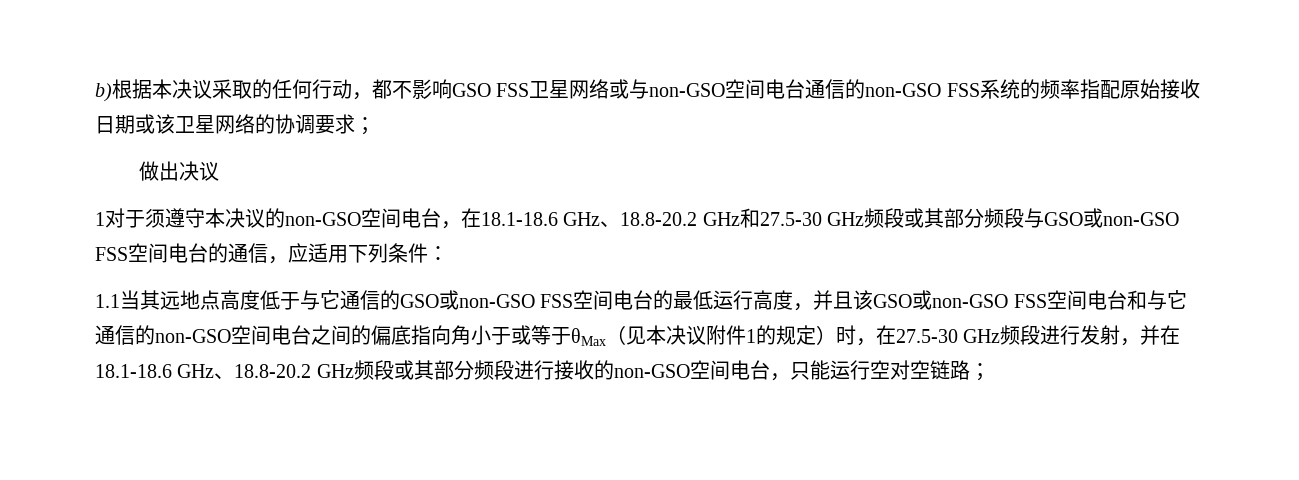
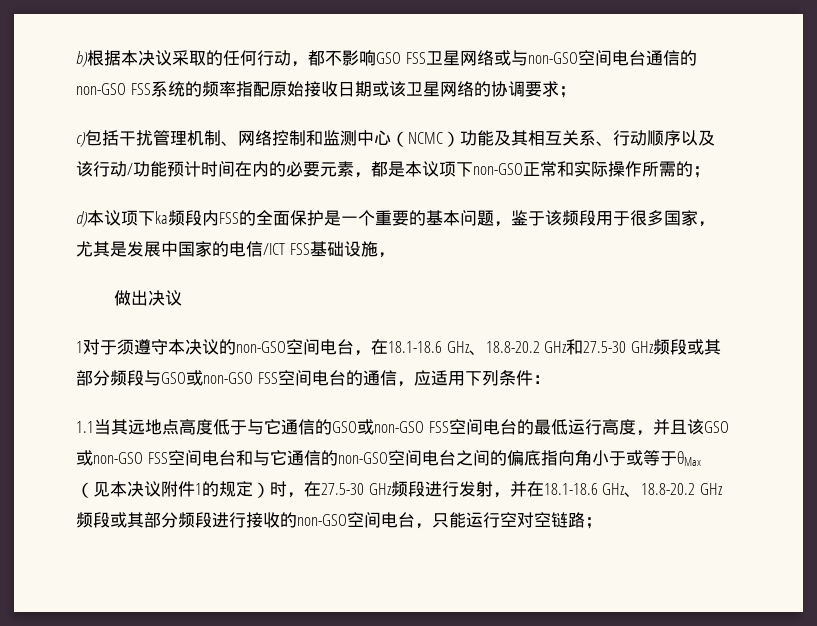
(375, 126) none -> [76,130,715,147] [76,161,710,178] [76,210,715,227] [76,241,395,258] // c)包括干扰管理机制、网络控制和监测中心（NCMC）功能及其相互关系、行动顺序以及该行动/功能预计时间在内的必要元素，都是本议项下non-GSO正常和实际操作所需的； // d)本议项下ka频段内FSS的全面保护是一个重要的基本问题，鉴于该频段用于很多国家，尤其是发展中国家的电信/ICT FSS基础设施，

